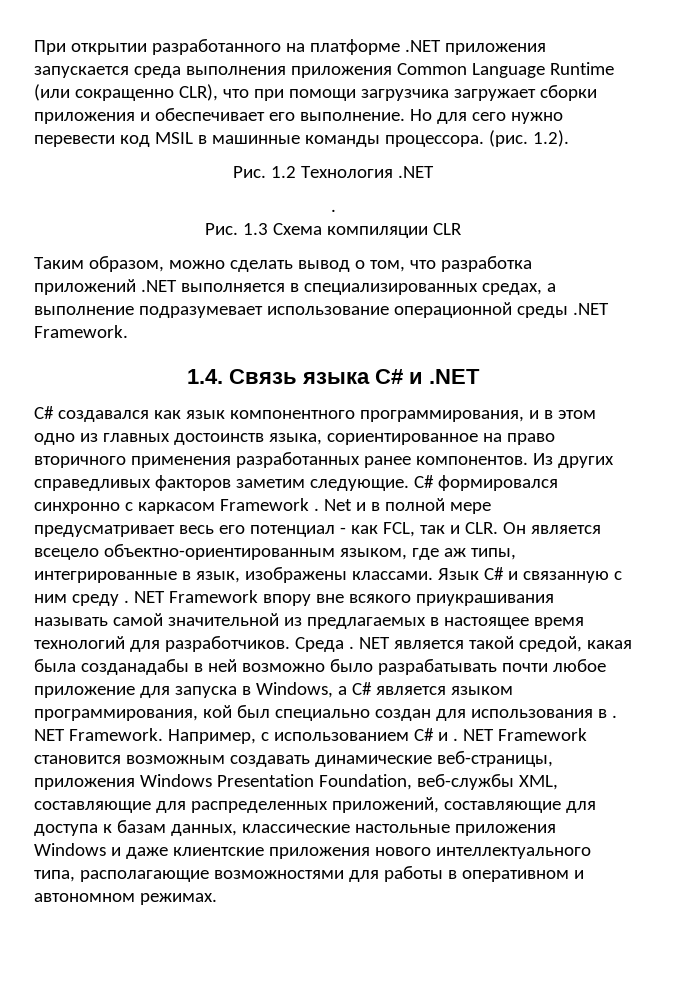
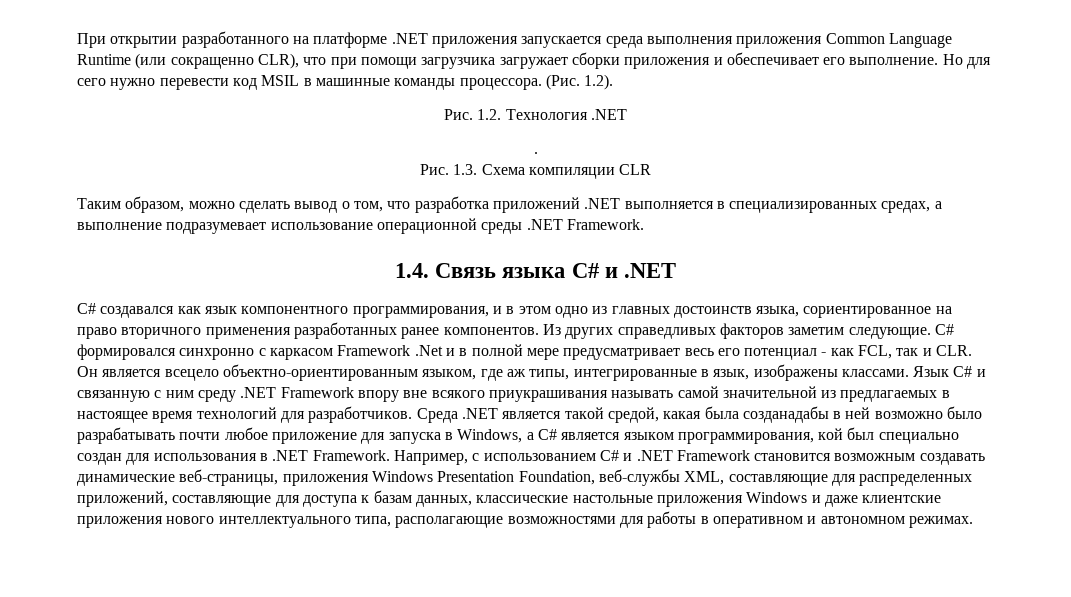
[488,130,528,147] (рис. -> [545,74,580,90] (Рис.
[271,166,297,178] 1.2 -> [477,109,502,120] 1.2.
[243,223,269,235] 1.3 -> [453,164,478,175] 1.3.
[313,499,352,511] . Net -> [414,345,443,356] .Net
[123,591,165,603] . NET -> [240,387,277,398] .NET
[348,637,390,649] . NET -> [461,408,498,419] .NET
[611,715,617,718] [34,729,65,741] . NET -> [272,450,309,461] .NET
[452,729,494,741] . NET -> [636,450,673,461] .NET

